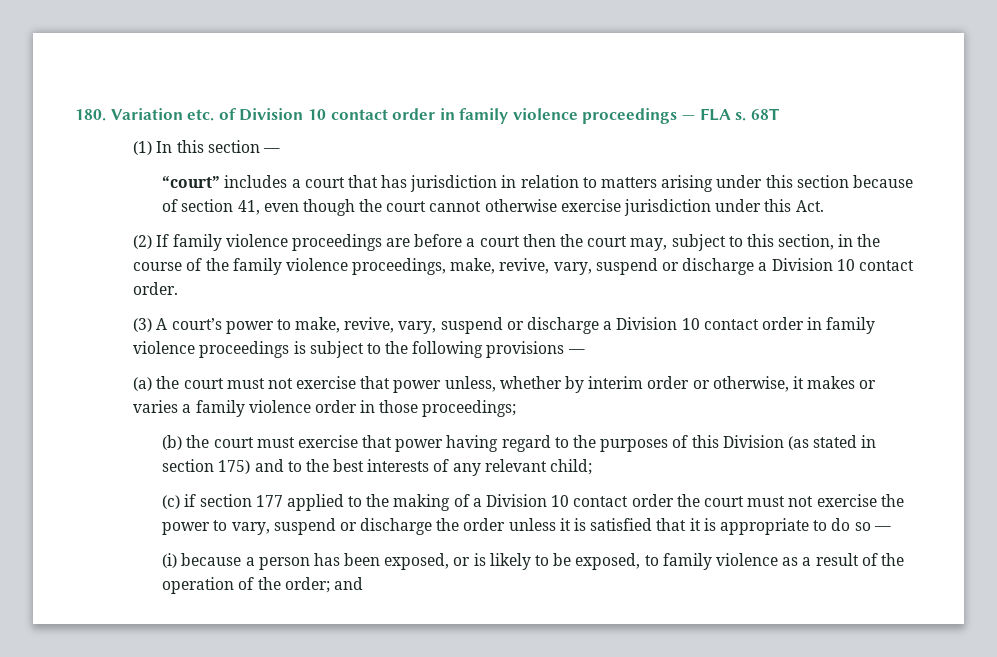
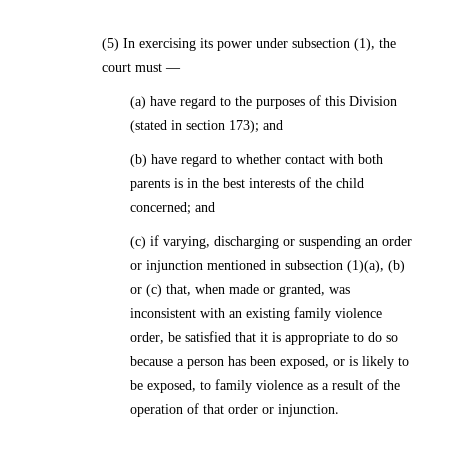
[75,108,779,124] [133,140,280,155] [162,175,913,192] [162,199,824,216] [133,234,881,251] [133,258,914,275] [133,282,179,295] [133,317,876,334] [133,341,585,358] [133,376,877,393] [133,400,517,417] [162,435,499,452] 180. Variation etc. of Division 10 contact order in family violence proceedings — FLA s. 68T // (1) In this section — // “court” includes a court that has jurisdiction in relation to matters arising under this section because of section 41, even though the court cannot otherwise exercise jurisdiction under this Act. // (2) If family violence proceedings are before a court then the court may, subject to this section, in the course of the family violence proceedings, make, revive, vary, suspend or discharge a Division 10 contact order. // (3) A court’s power to make, revive, vary, suspend or discharge a Division 10 contact order in family violence proceedings is subject to the following provisions — // (a) the court must not exercise that power unless, whether by interim order or otherwise, it makes or varies a family violence order in those proceedings; // (b) the court must exercise that power having -> [101,38,396,51] [101,63,181,72] [129,96,176,109] (5) In exercising its power under subsection (1), the court must — // (a) have
[787,435,858,450] (as stated -> [129,120,167,133] (stated
[218,459,593,476] [162,494,904,511] [162,518,587,535] 175) and to the best interests of any relevant child; // (c) if section 177 applied to the making of a Division 10 contact order the court must not exercise the power to vary, suspend or discharge the order unless it is -> [228,120,283,133] [129,154,383,167] [129,177,364,191] [129,202,215,215] [129,235,412,249] [129,260,405,273] [129,284,350,297] [129,307,382,321] [129,332,181,344] 173); and // (b) have regard to whether contact with both parents is in the best interests of the child concerned; and // (c) if varying, discharging or suspending an order or injunction mentioned in subsection (1)(a), (b) or (c) that, when made or granted, was inconsistent with an existing family violence order, be
[873,526,891,531] [162,553,178,568] — // (i) -> (398, 338) none
[257,577,363,593] the order; and -> [202,404,339,417] that order or injunction.

